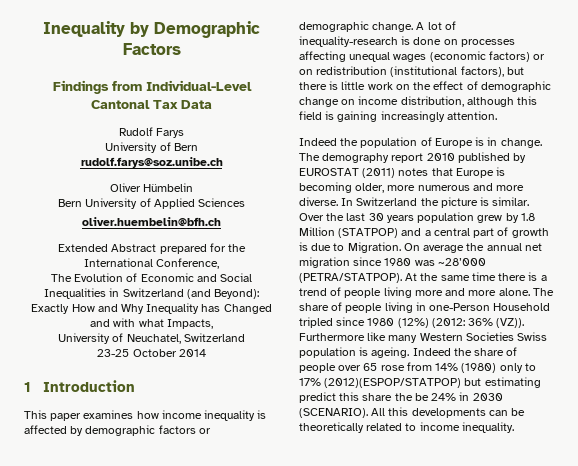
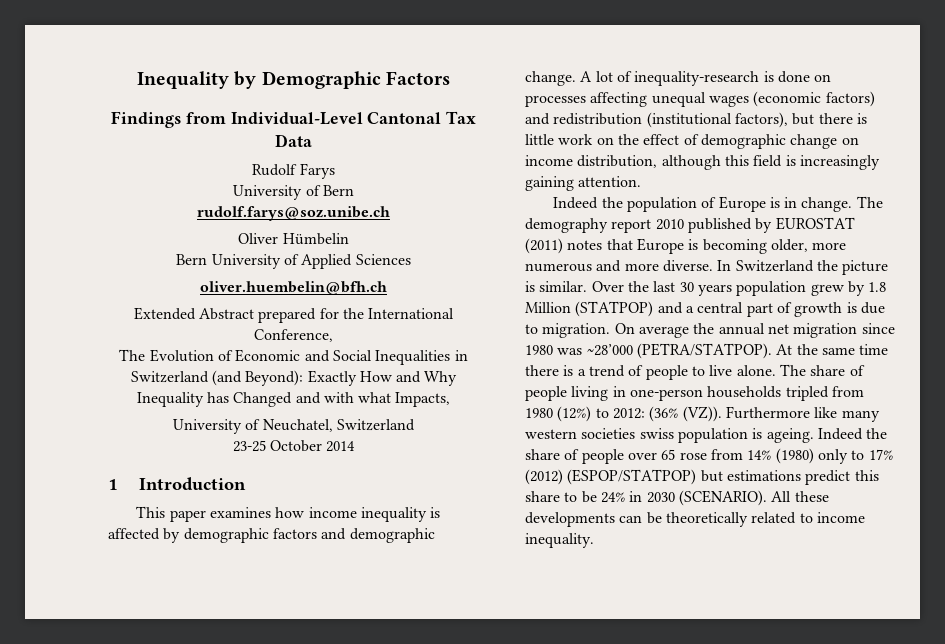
[198,428,211,434] or -> [321,528,347,540] and
[533,54,546,60] [299,69,313,75] or on -> [525,113,550,125] and
[337,111,445,122] gaining increasingly -> [799,155,880,170] [525,176,574,191] increasingly gaining
[347,242,401,253] Migration. -> [542,323,611,338] migration.
[383,287,497,298] living more and more -> [691,365,733,376] to live
[429,303,551,311] [299,317,494,328] one-Person Household tripled since 1980 (12%) (2012: 36% -> [629,386,864,401] [525,406,679,422] one-person households tripled from 1980 (12%) to 2012: (36%
[419,332,548,341] Western Societies Swiss -> [525,428,674,439] western societies swiss
[324,377,541,388] (2012)(ESPOP/STATPOP) but estimating -> [525,469,801,485] (2012) (ESPOP/STATPOP) but estimations
[394,393,413,401] the -> [564,492,578,502] to
[388,407,409,416] this -> [794,491,829,502] these

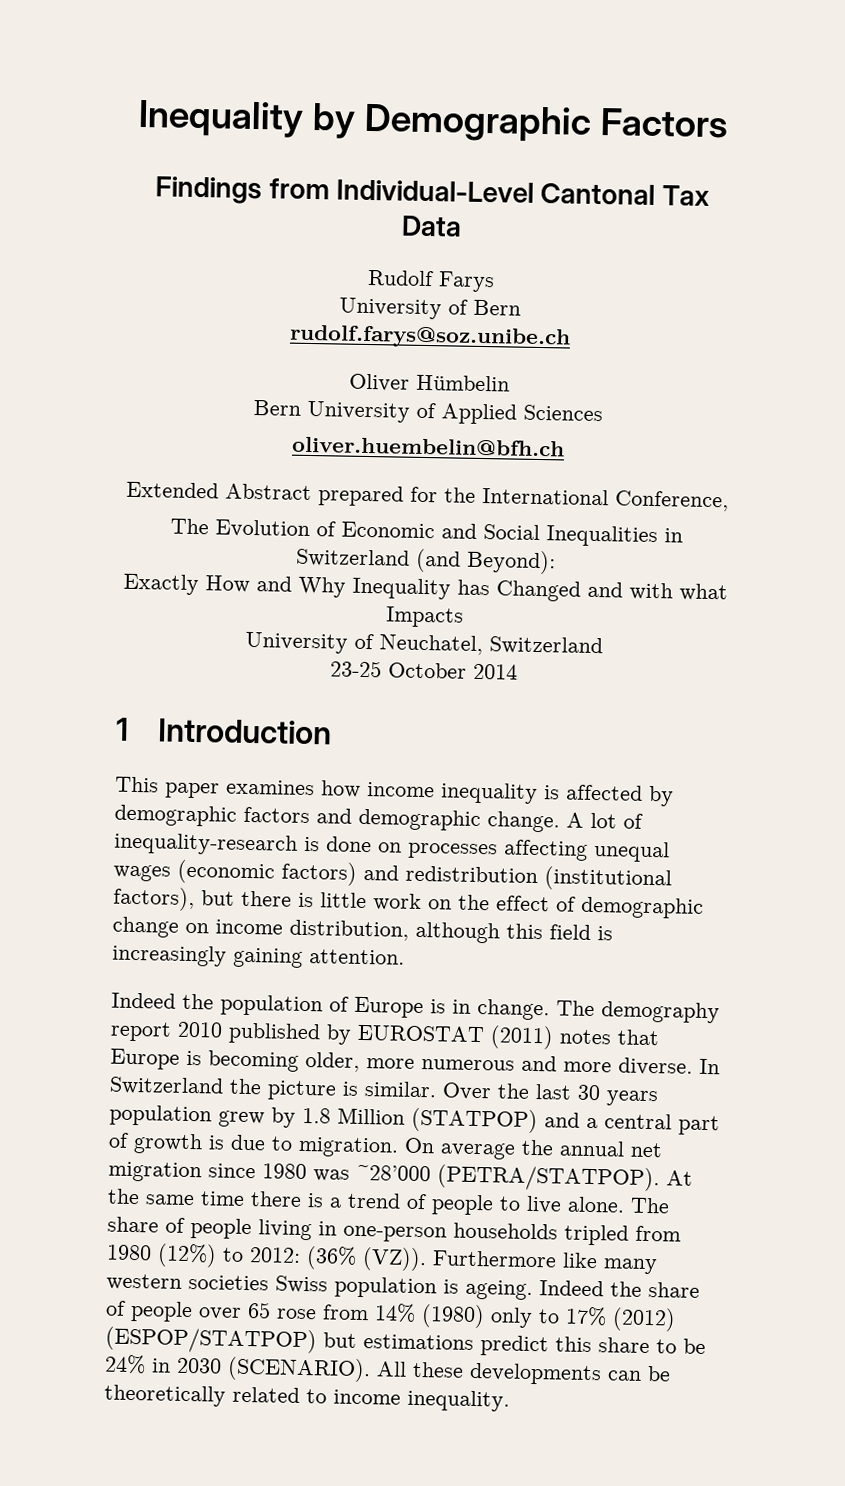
(304, 378) none -> (556, 562) //
[395,392,451,407] Impacts, -> [386,606,464,628] Impacts
[639,428,674,439] swiss -> [275,1275,328,1294] Swiss

